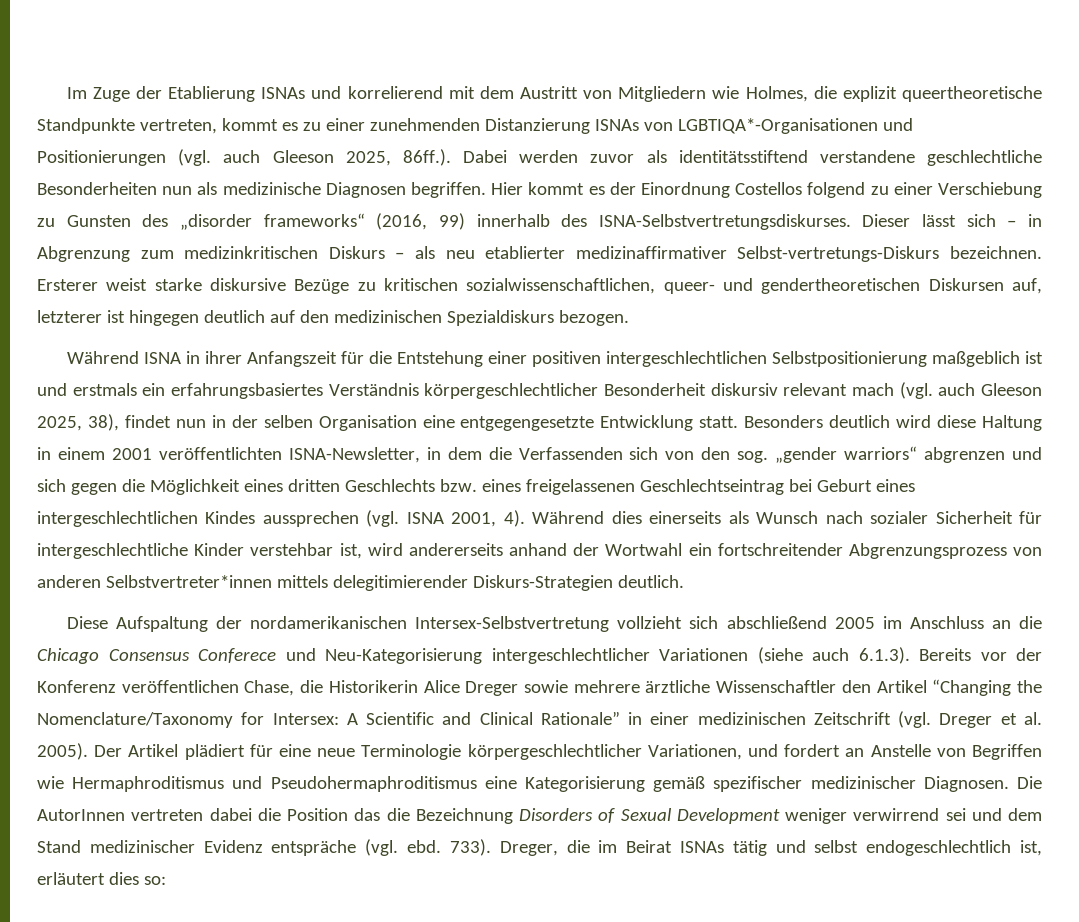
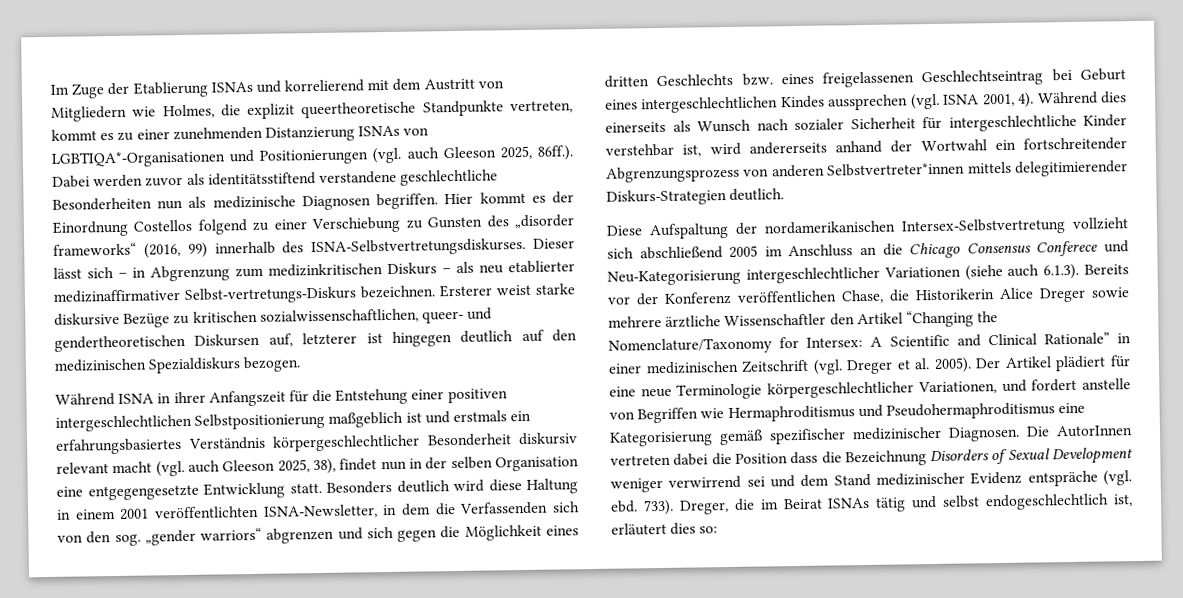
[851,383,894,396] mach -> [112,461,153,474] macht
[845,744,931,757] an Anstelle -> [1082,378,1131,390] anstelle
[354,808,381,821] das -> [790,451,819,465] dass

